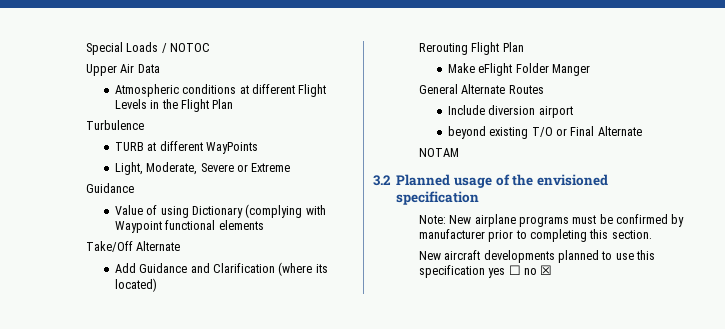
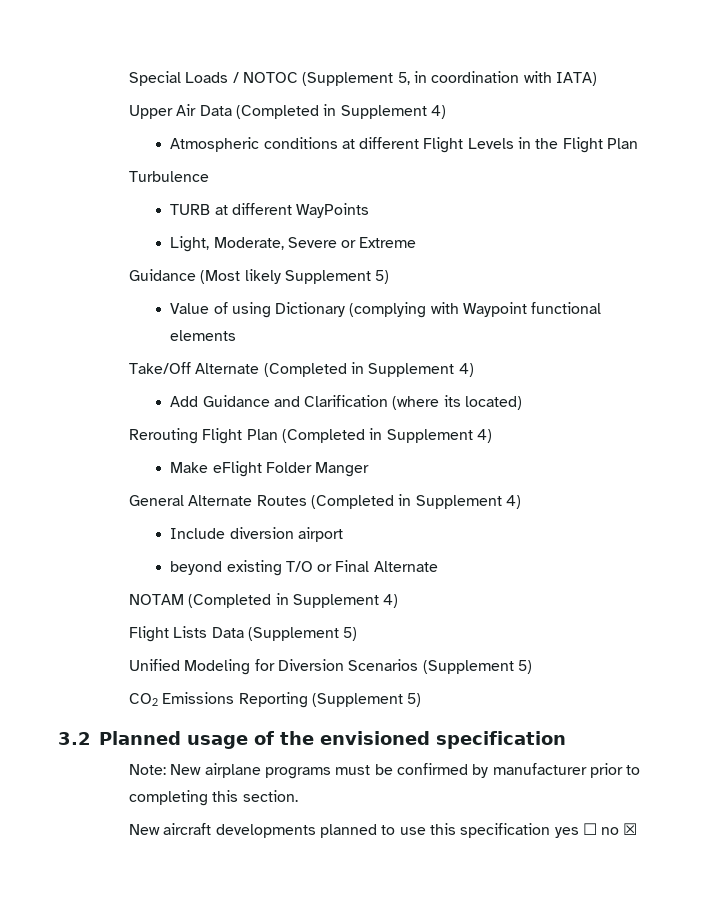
(210, 47) none -> [302,71,597,86] (Supplement 5, in coordination with IATA)
(160, 68) none -> [235,104,446,119] (Completed in Supplement 4)
(134, 188) none -> [200,269,390,284] (Most likely Supplement 5)
(181, 246) none -> [263,362,474,377] (Completed in Supplement 4)
(524, 47) none -> [281,428,492,443] (Completed in Supplement 4)
(544, 89) none -> [310,494,521,509] (Completed in Supplement 4)
(459, 152) none -> [188,593,399,608] [128,626,358,642] [128,659,532,675] [128,692,422,708] (Completed in Supplement 4) // Flight Lists Data (Supplement 5) // Unified Modeling for Diversion Scenarios (Supplement 5) // CO2 Emissions Reporting (Supplement 5)

